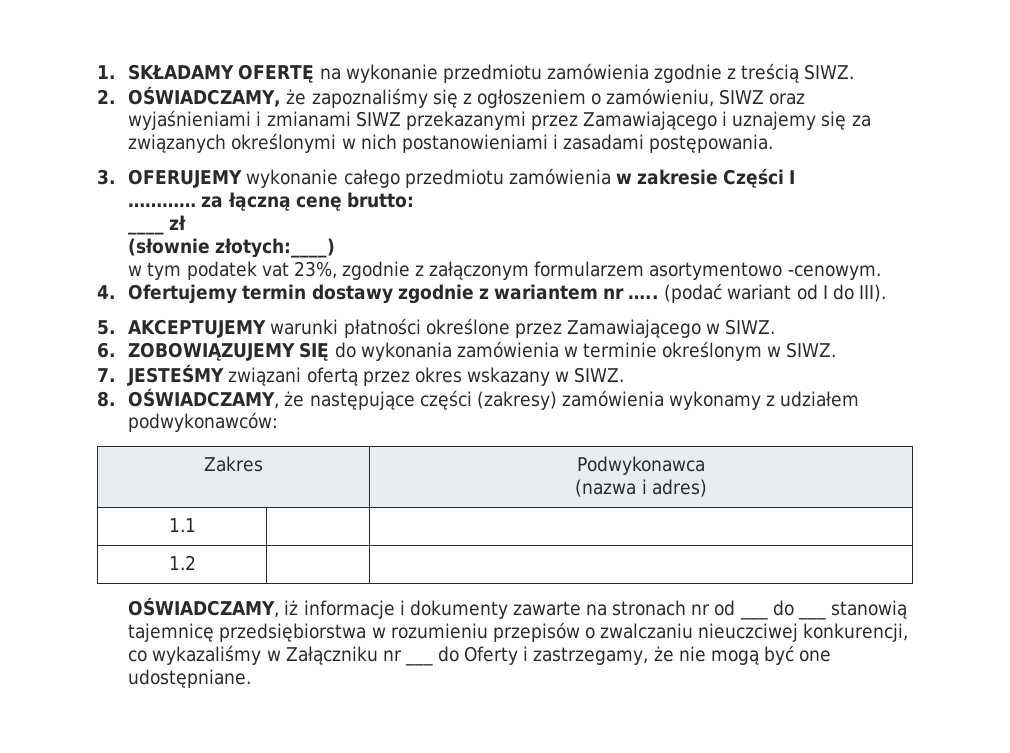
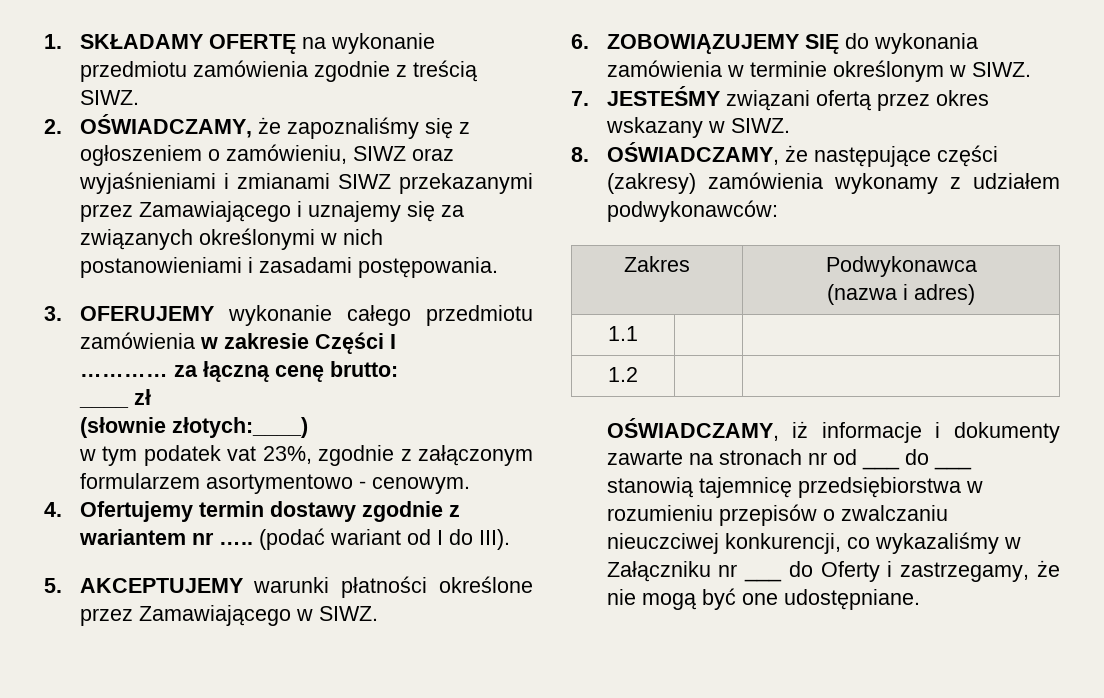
[787,265,881,280] -cenowym. -> [358,477,470,494] - cenowym.

